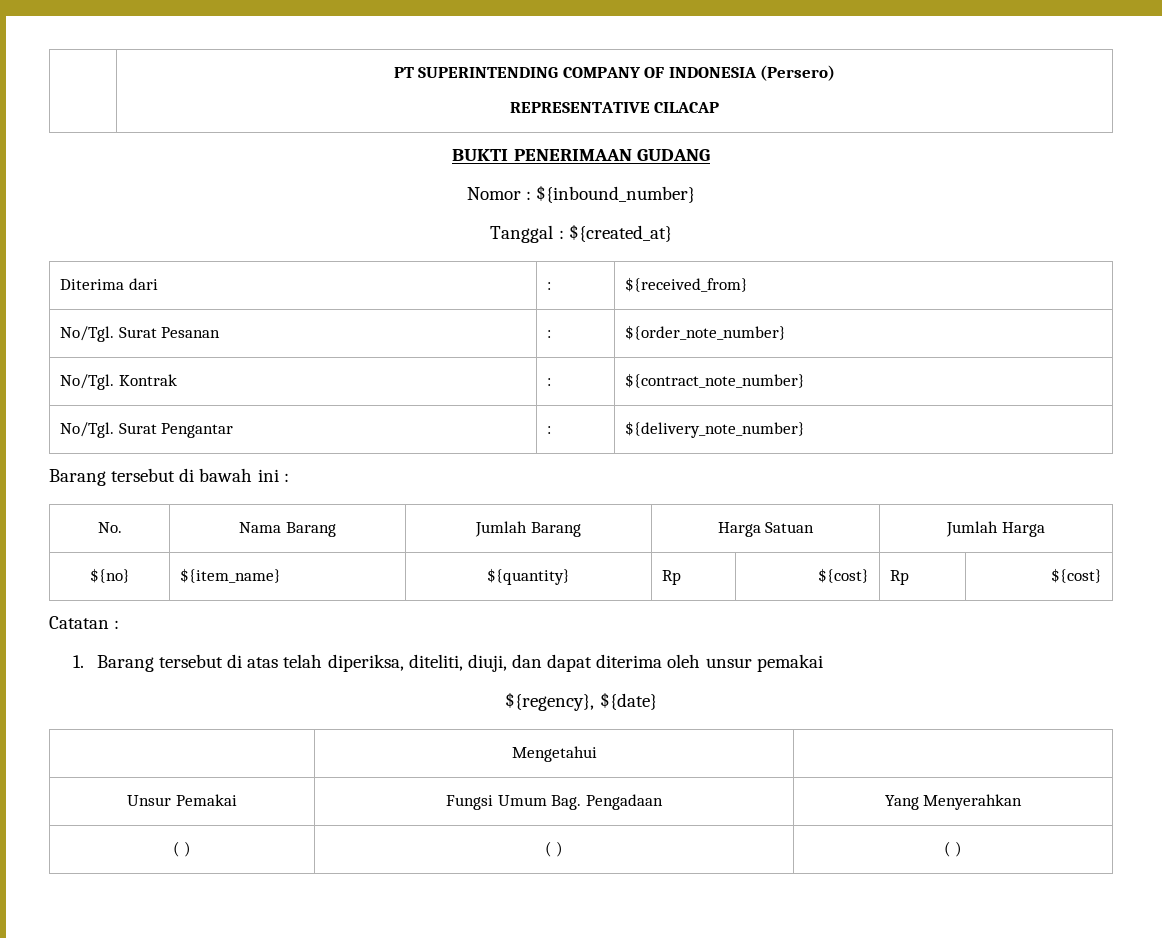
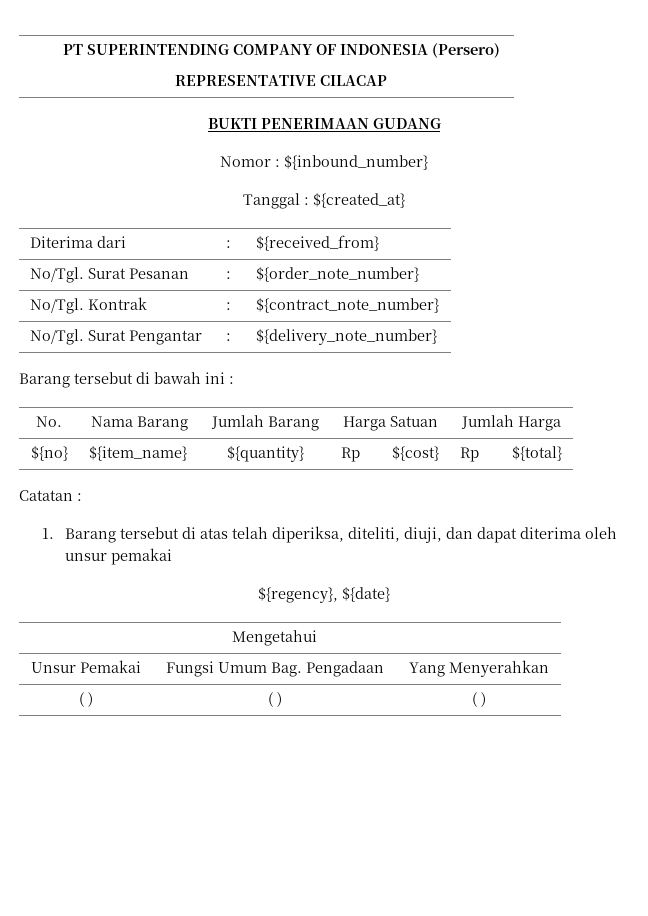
[1050,568,1102,583] ${cost} -> [512,446,563,461] ${total}

